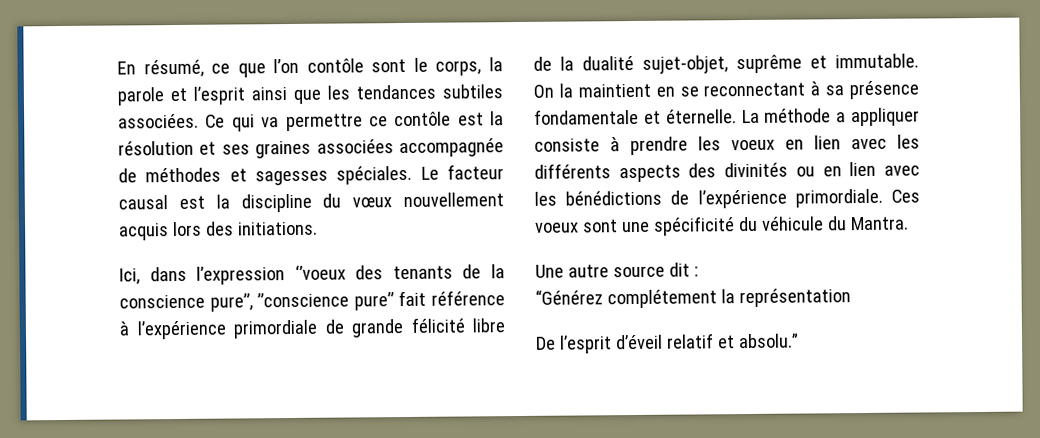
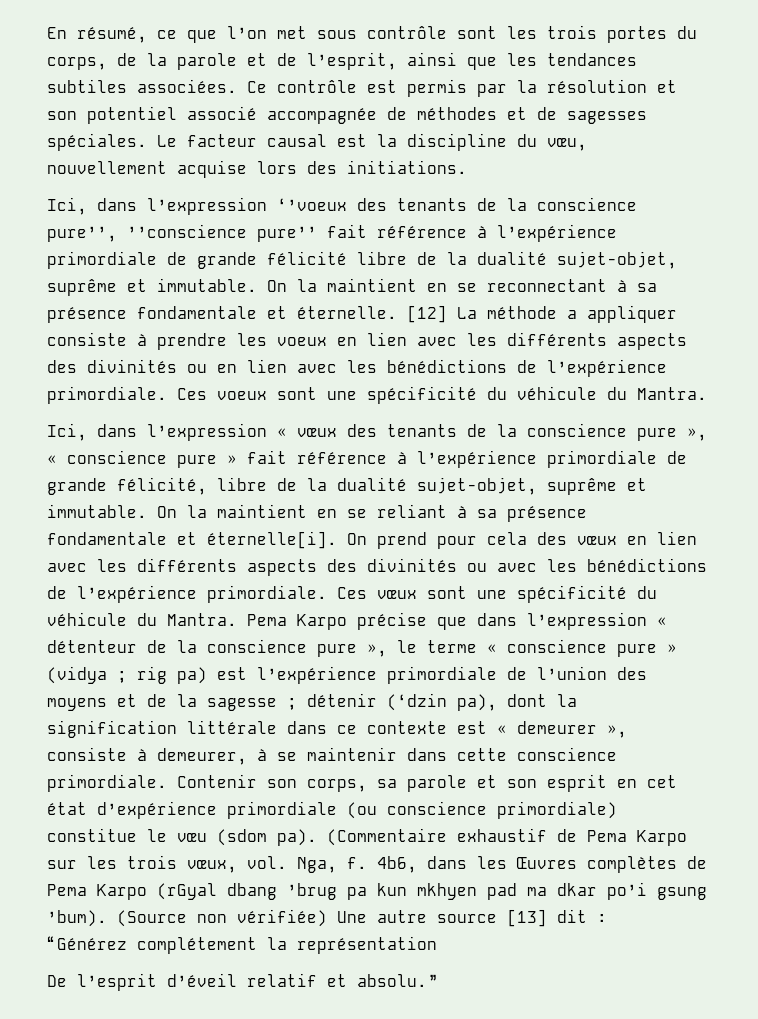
[306,57,482,76] contôle sont le corps, -> [277,25,697,43] [47,53,137,70] met sous contrôle sont les trois portes du corps, de
[193,86,245,105] l’esprit -> [277,52,397,70] de l’esprit,
[231,111,504,132] [118,139,394,159] qui va permettre ce contôle est la résolution et ses graines associées -> [277,79,677,97] [47,106,257,124] contrôle est permis par la résolution et son potentiel associé
(247, 175) none -> [537,107,557,120] de
[352,192,504,208] [119,223,169,241] vœux nouvellement acquis -> [547,138,587,151] [47,160,247,178] vœu, nouvellement acquise
(737, 116) none -> [407,305,447,323] [12]
(909, 223) none -> [47,423,707,441] [47,450,687,468] [47,477,647,495] [47,504,587,522] [47,531,697,549] [47,558,707,576] [47,585,657,603] [47,612,667,630] [47,639,677,657] [47,666,647,684] [47,693,577,711] [47,720,627,738] [47,747,617,765] [47,774,677,792] [47,801,617,819] [47,828,687,846] [47,855,707,873] [47,882,707,900] [47,909,327,927] Ici, dans l’expression « vœux des tenants de la conscience pure », « conscience pure » fait référence à l’expérience primordiale de grande félicité, libre de la dualité sujet-objet, suprême et immutable. On la maintient en se reliant à sa présence fondamentale et éternelle[i]. On prend pour cela des vœux en lien avec les différents aspects des divinités ou avec les bénédictions de l’expérience primordiale. Ces vœux sont une spécificité du véhicule du Mantra. Pema Karpo précise que dans l’expression « détenteur de la conscience pure », le terme « conscience pure » (vidya ; rig pa) est l’expérience primordiale de l’union des moyens et de la sagesse ; détenir (‘dzin pa), dont la signification littérale dans ce contexte est « demeurer », consiste à demeurer, à se maintenir dans cette conscience primordiale. Contenir son corps, sa parole et son esprit en cet état d’expérience primordiale (ou conscience primordiale) constitue le vœu (sdom pa). (Commentaire exhaustif de Pema Karpo sur les trois vœux, vol. Nga, f. 4b6, dans les Œuvres complètes de Pema Karpo (rGyal dbang ’brug pa kun mkhyen pad ma dkar po’i gsung ’bum). (Source non vérifiée)
(665, 271) none -> [507,909,547,927] [13]

